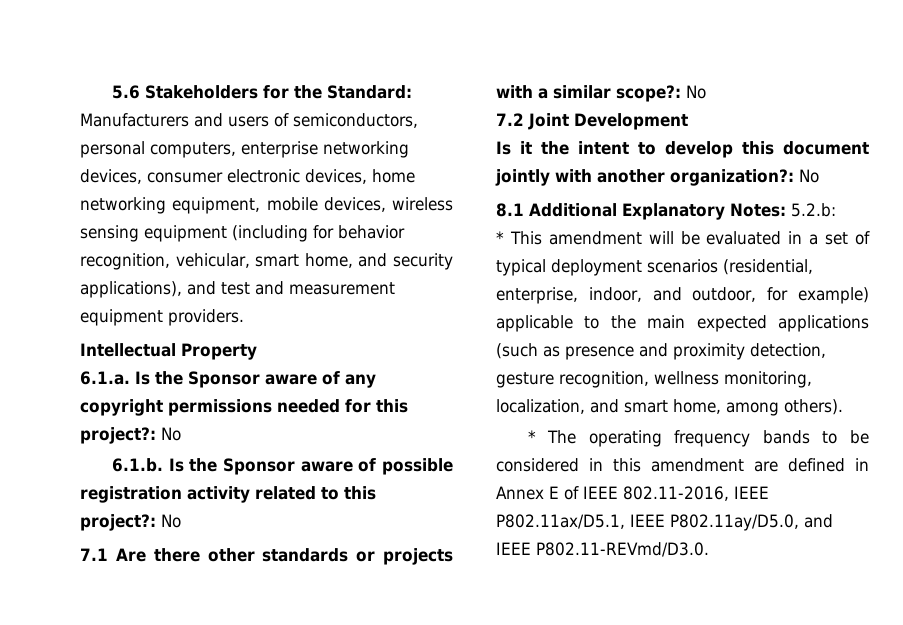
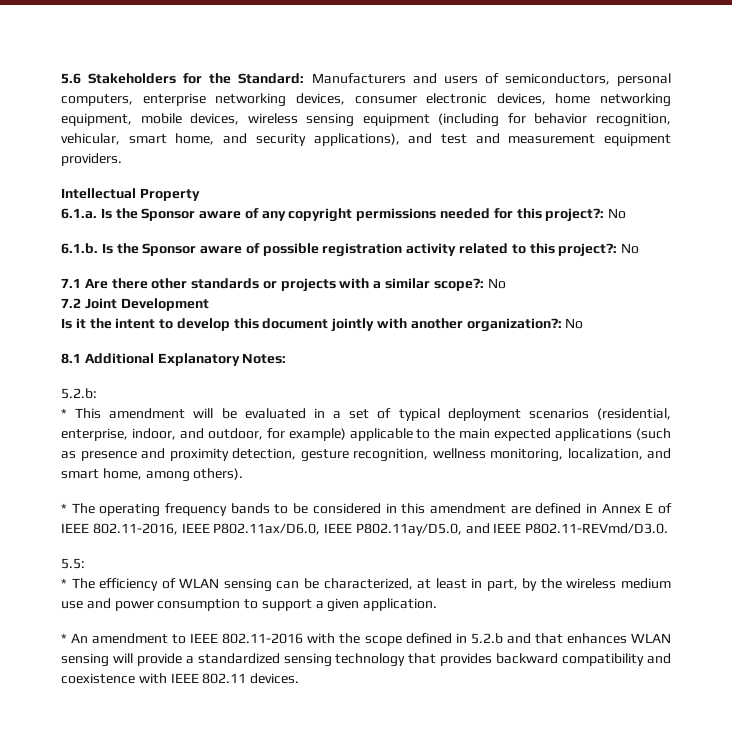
(786, 210) none -> (287, 358) //
[496,514,625,529] P802.11ax/D5.1, -> [213,523,321,535] P802.11ax/D6.0,
(709, 549) none -> [61,558,85,569] [61,578,671,592] [61,598,438,612] [61,633,671,646] [61,653,671,667] [61,673,300,684] // 5.5: // * The efficiency of WLAN sensing can be characterized, at least in part, by the wireless medium use and power consumption to support a given application. // * An amendment to IEEE 802.11-2016 with the scope defined in 5.2.b and that enhances WLAN sensing will provide a standardized sensing technology that provides backward compatibility and coexistence with IEEE 802.11 devices.

